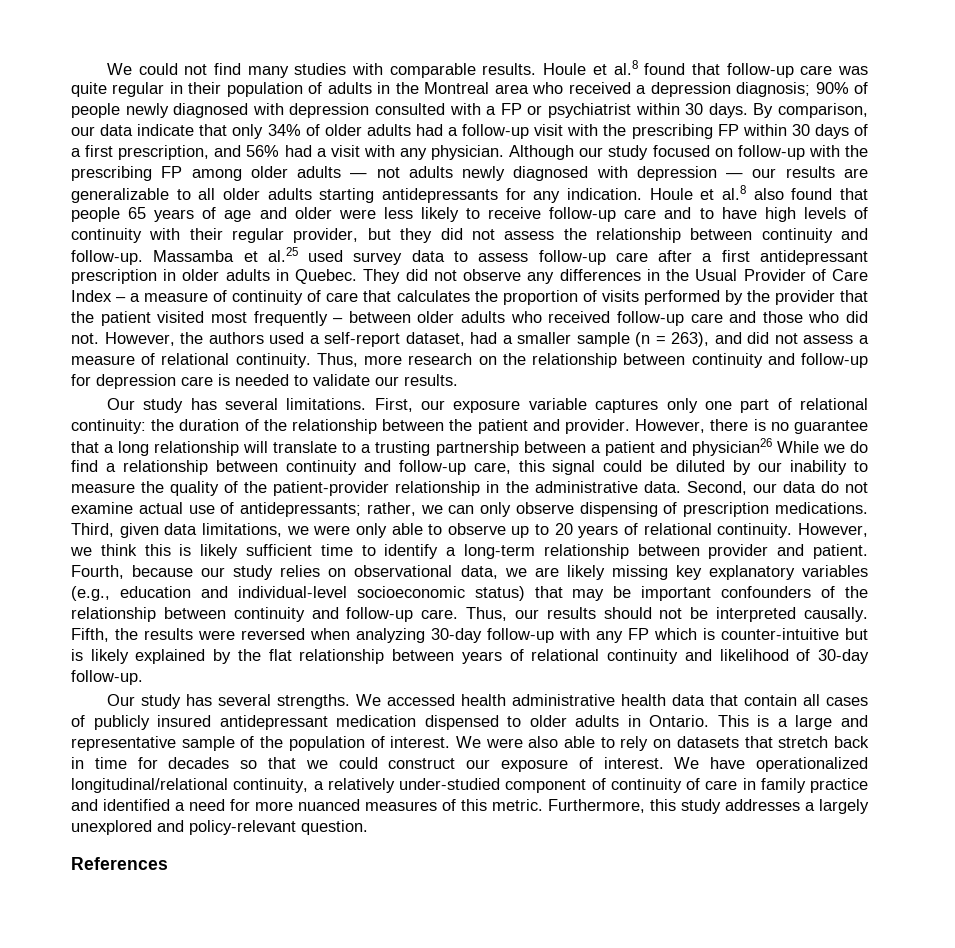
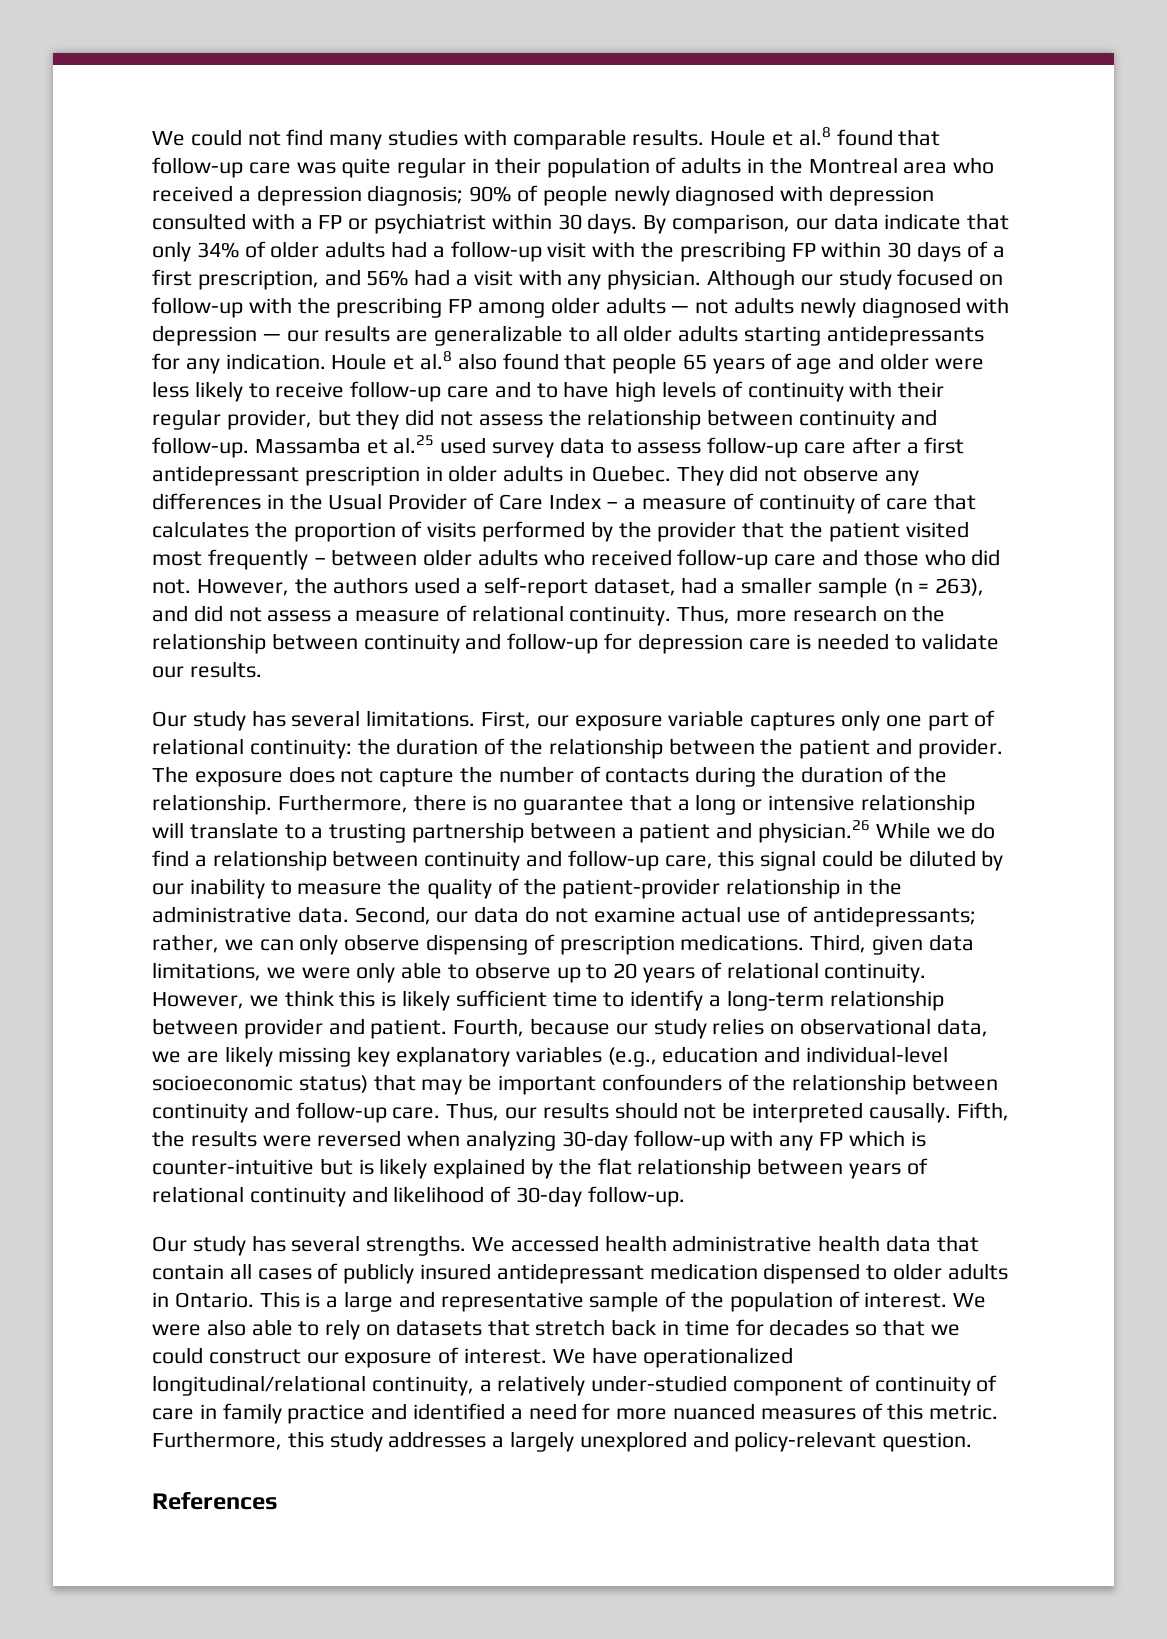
[635,419,706,433] However, -> [152,766,948,787] [152,794,408,815] The exposure does not capture the number of contacts during the duration of the relationship. Furthermore,
(150, 448) none -> [742,795,856,811] or intensive
[691,438,772,456] physician26 -> [758,820,871,843] physician.26

